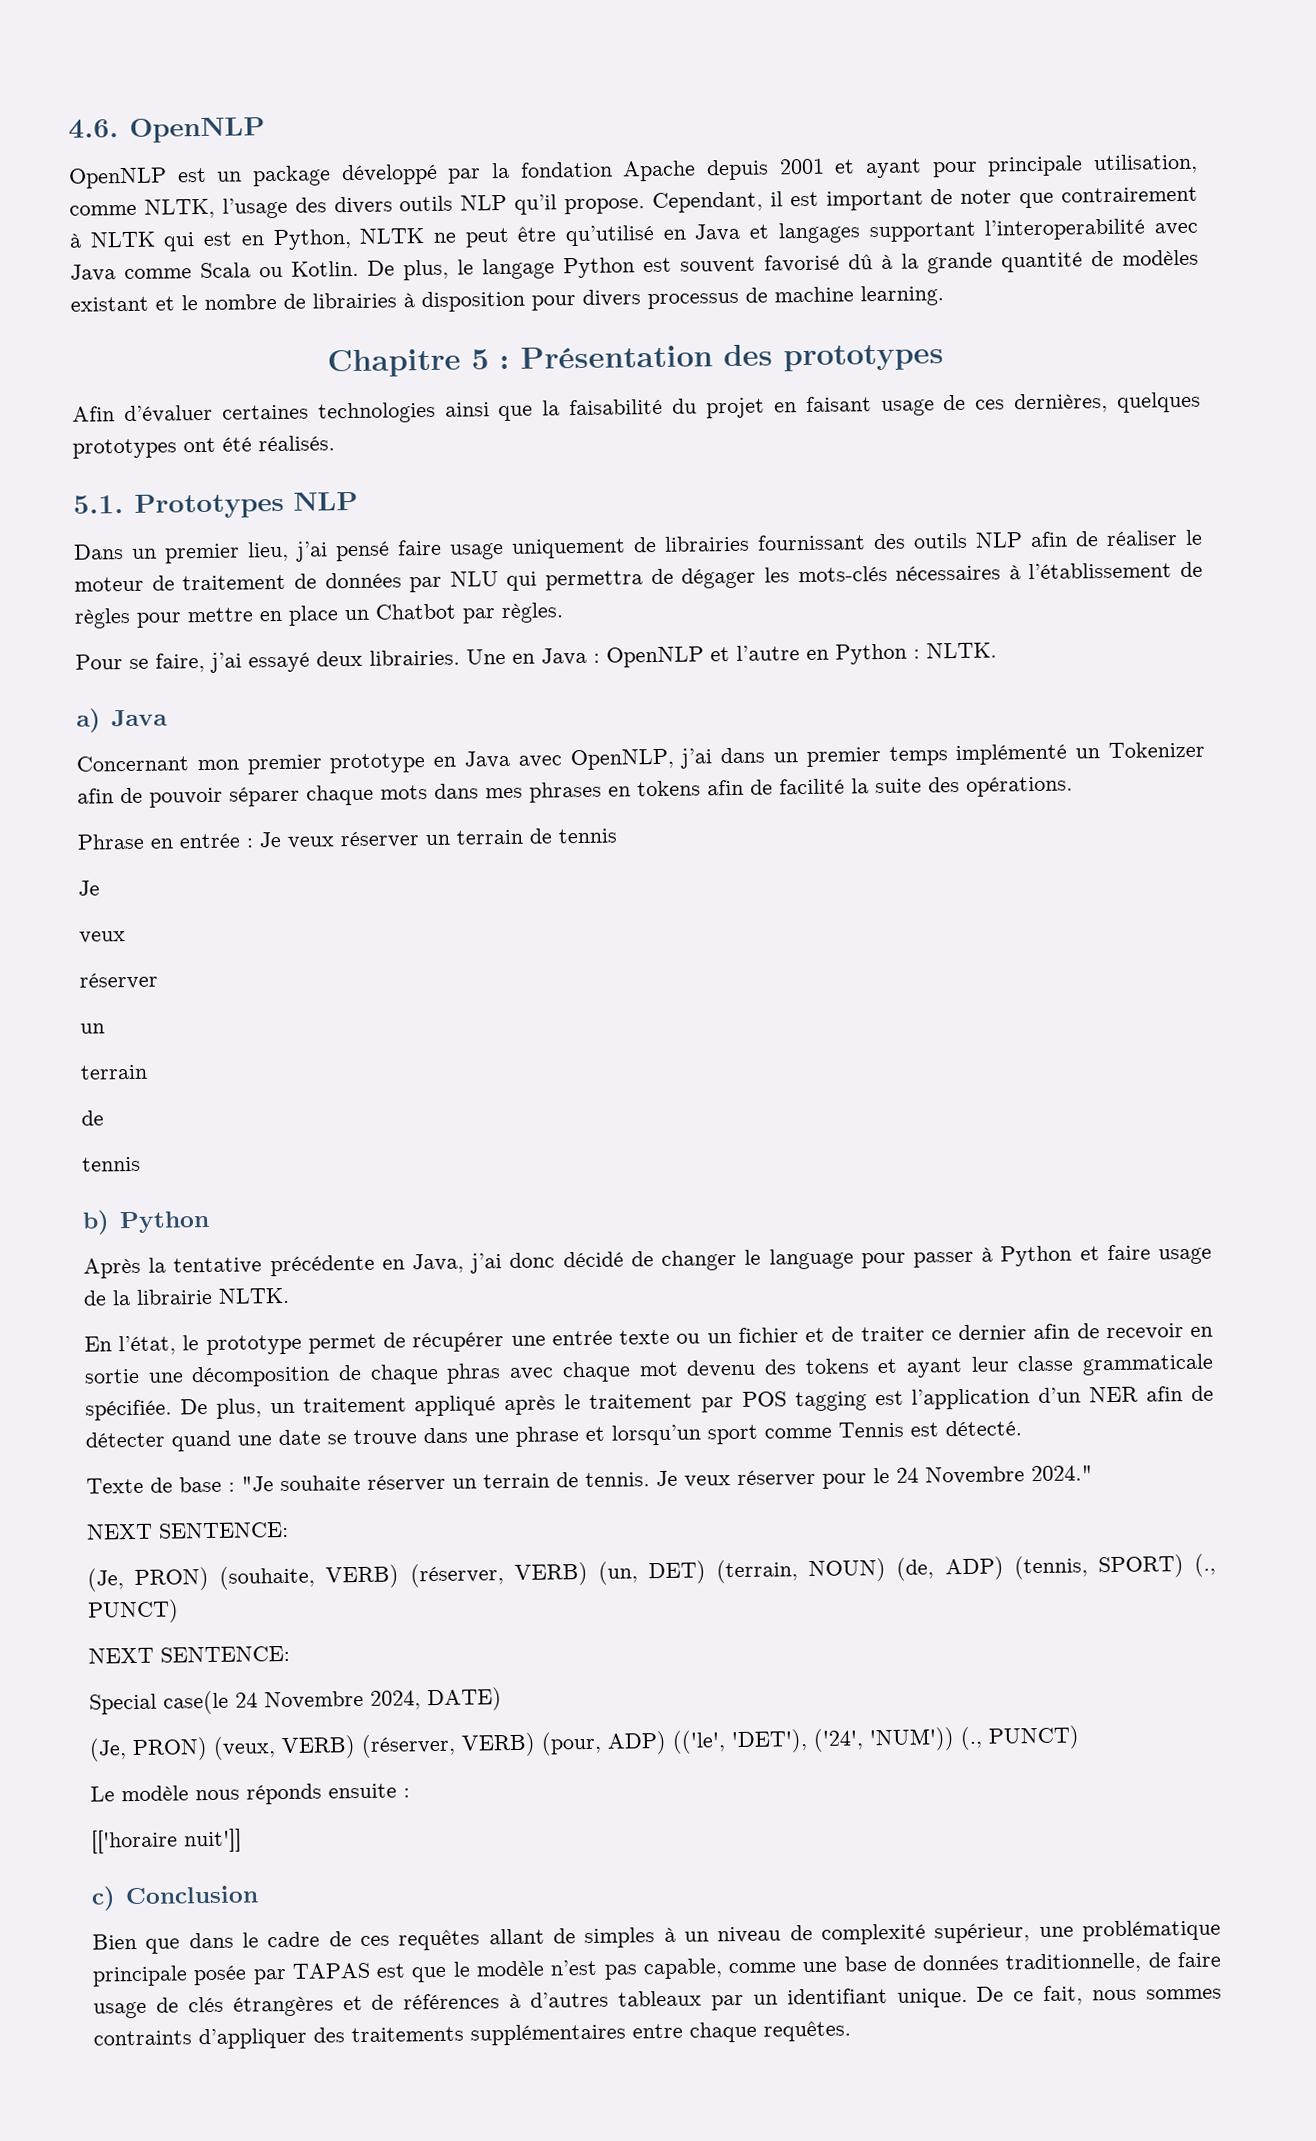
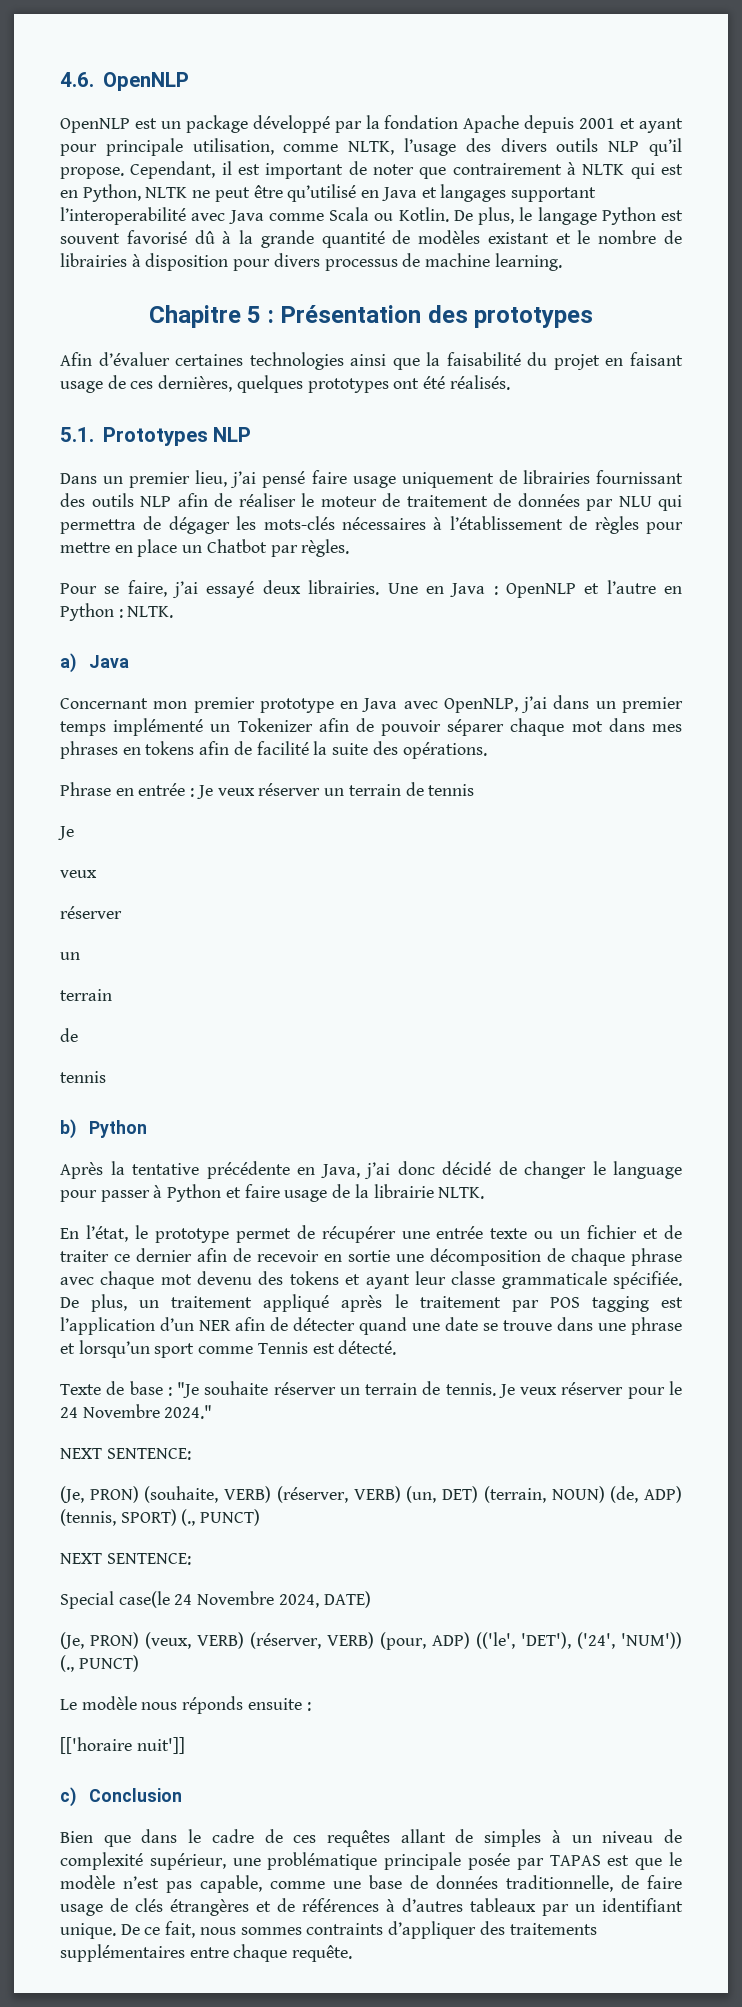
[380,785,428,800] mots -> [571,721,603,732] mot
[446,1363,502,1384] phras -> [631,1248,682,1266] phrase
[763,2020,851,2042] requêtes. -> [292,1945,353,1962] requête.

